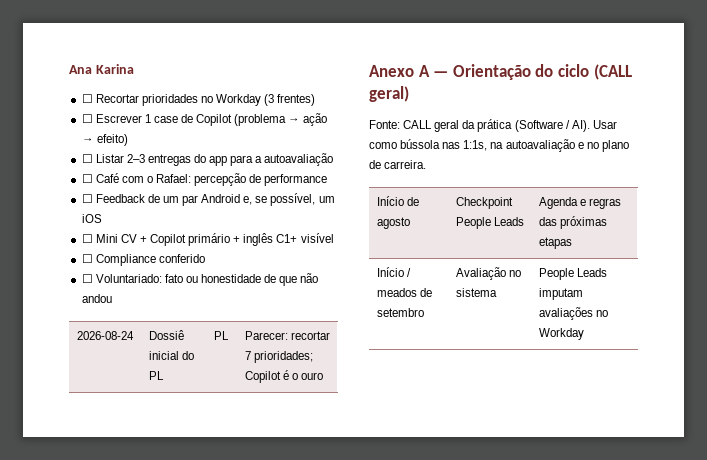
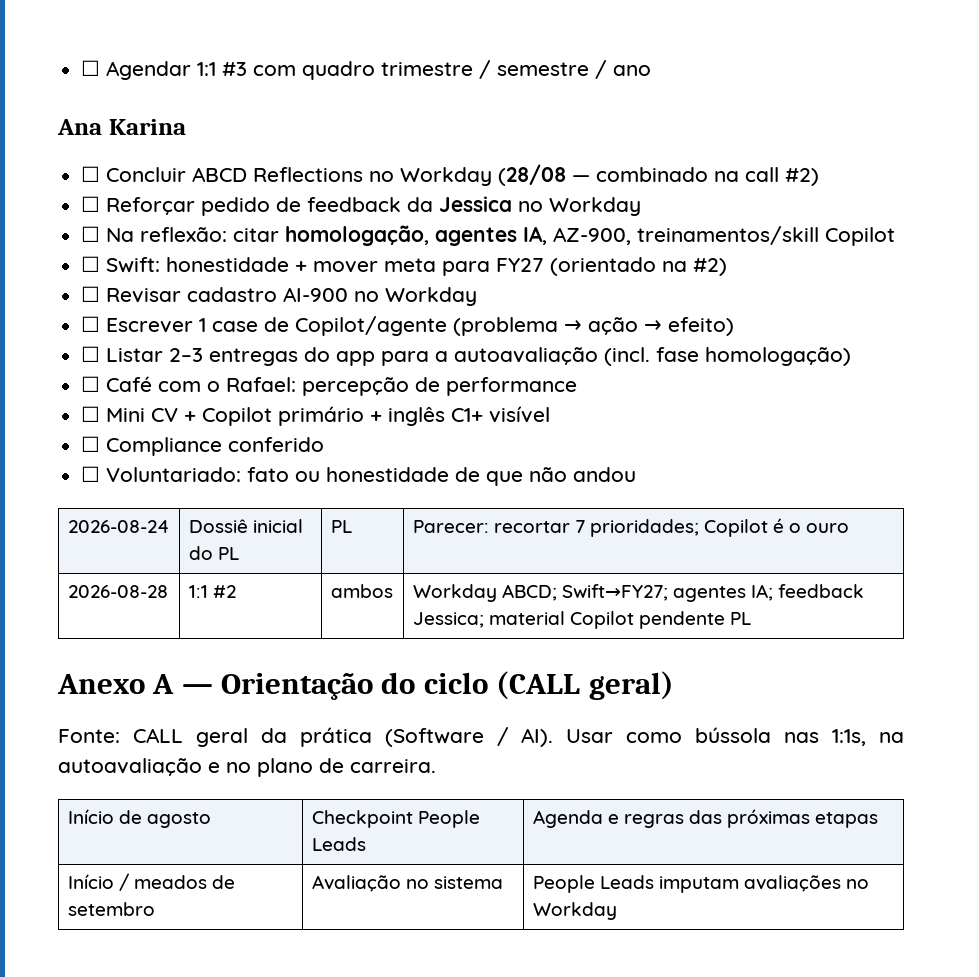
[69,64,134,74] [81,94,316,106] Ana Karina // ☐ Recortar prioridades no Workday (3 frentes) -> [81,60,652,80] [57,119,186,135] [81,164,820,186] [81,196,642,216] [81,225,896,246] [81,256,728,276] [81,286,478,306] ☐ Agendar 1:1 #3 com quadro trimestre / semestre / ano // Ana Karina // ☐ Concluir ABCD Reflections no Workday (28/08 — combinado na call #2) // ☐ Reforçar pedido de feedback da Jessica no Workday // ☐ Na reflexão: citar homologação, agentes IA, AZ-900, treinamentos/skill Copilot // ☐ Swift: honestidade + mover meta para FY27 (orientado na #2) // ☐ Revisar cadastro AI-900 no Workday
[196,114,233,126] Copilot -> [295,316,448,336] Copilot/agente
(334, 159) none -> [604,347,852,366] (incl. fase homologação)
[81,193,335,206] [81,214,102,223] // ☐ Feedback de um par Android e, se possível, um iOS -> (578, 386) none
(324, 376) none -> [67,585,168,598] [188,585,236,598] [330,584,393,598] [412,584,865,602] [412,611,752,629] // 2026-08-28 | 1:1 #2 | ambos | Workday ABCD; Swift→FY27; agentes IA; feedback Jessica; material Copilot pendente PL

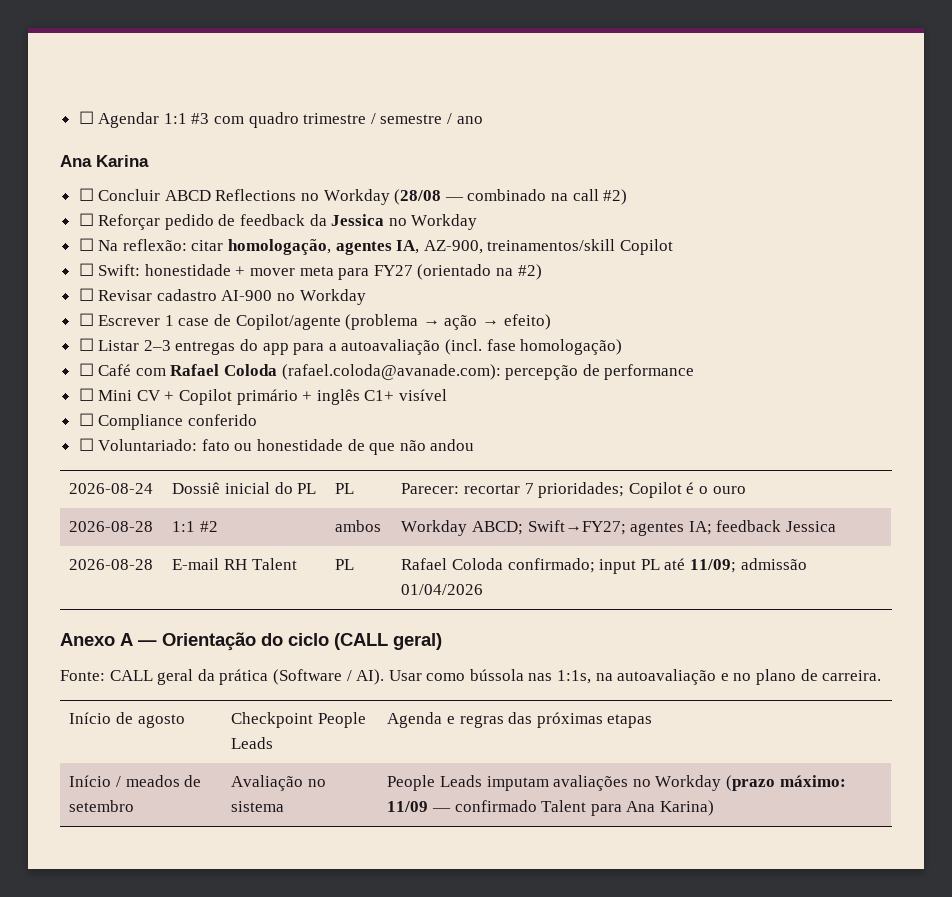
[207,377,297,392] o Rafael: -> [170,364,501,380] Rafael Coloda (rafael.coloda@avanade.com):
[412,611,752,629] Jessica; material Copilot pendente PL -> [785,521,836,532] [69,559,154,570] [172,558,297,570] [335,559,355,570] [401,558,807,574] [401,584,484,595] Jessica // 2026-08-28 | E-mail RH Talent | PL | Rafael Coloda confirmado; input PL até 11/09; admissão 01/04/2026
(617, 911) none -> [725,775,846,791] [387,800,714,816] (prazo máximo: 11/09 — confirmado Talent para Ana Karina)

